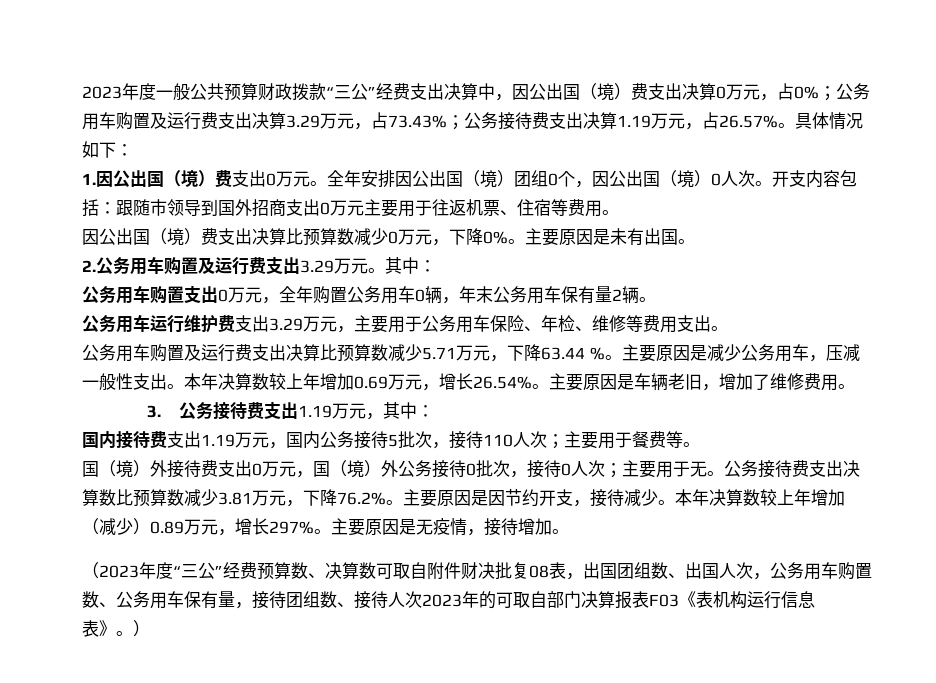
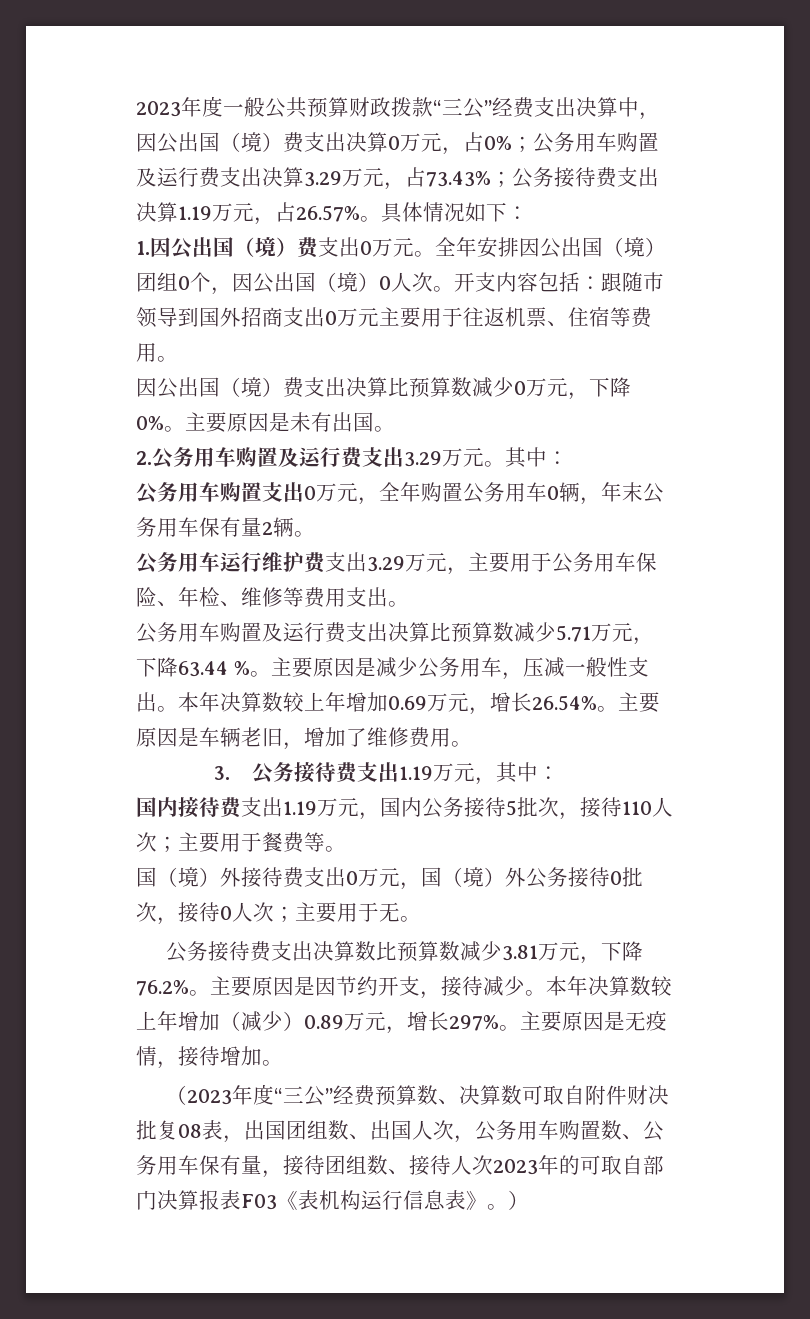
(724, 473) none -> (421, 919) //

